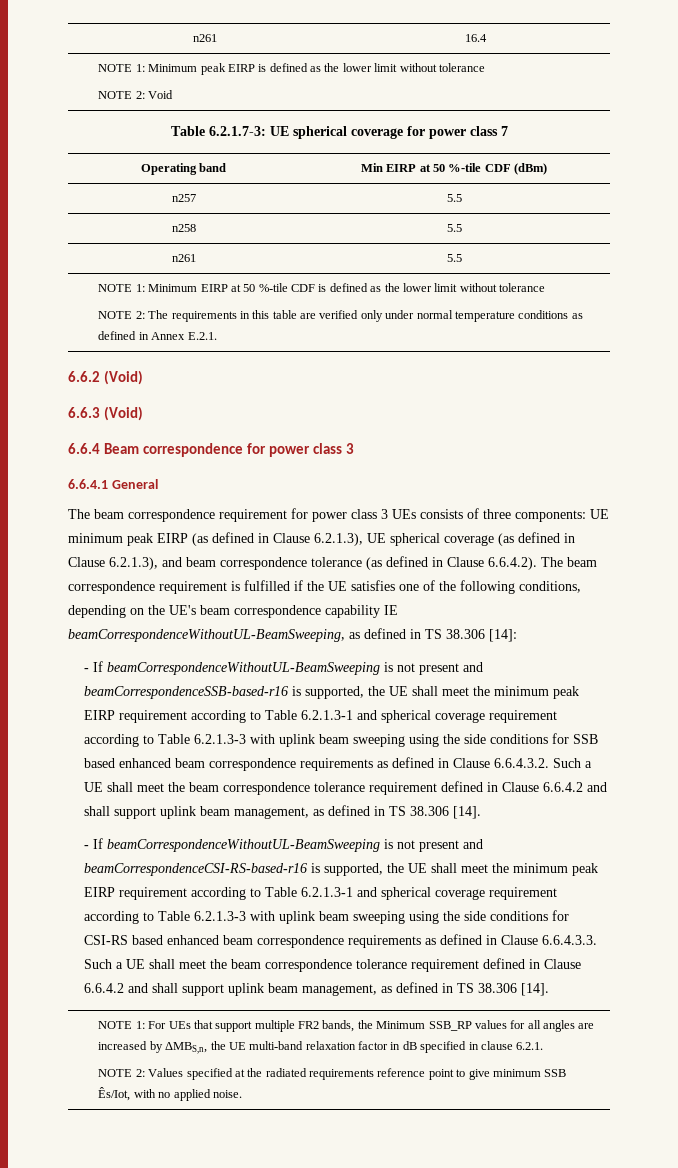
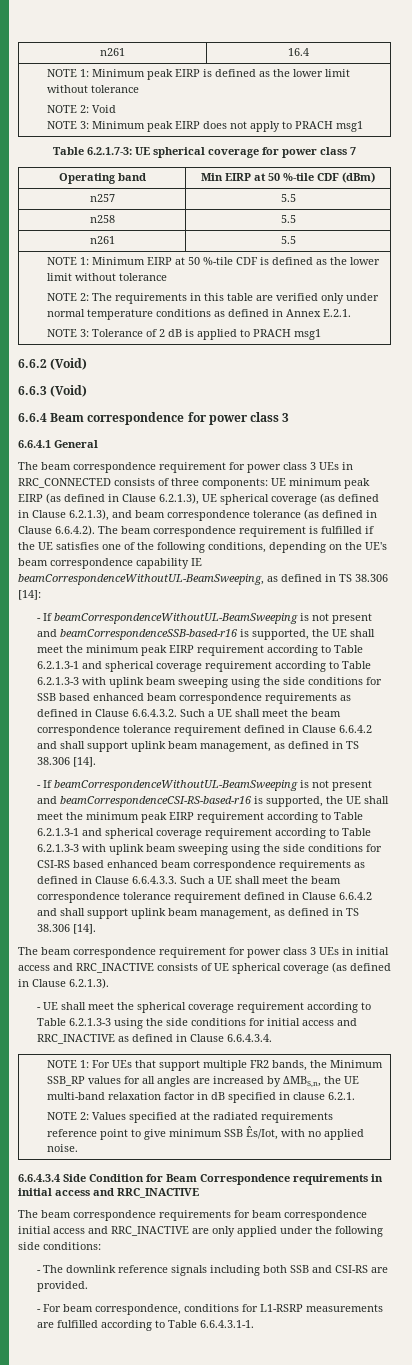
(174, 94) none -> [47,121,364,132] // NOTE 3: Minimum peak EIRP does not apply to PRACH msg1
(217, 336) none -> [47,329,322,340] // NOTE 3: Tolerance of 2 dB is applied to PRACH msg1
(416, 514) none -> [342,462,353,470] [18,478,111,488] in RRC_CONNECTED
(550, 989) none -> [18,947,389,958] [18,962,391,974] [18,978,109,989] [37,1002,372,1013] [37,1018,358,1029] [37,1034,273,1044] // The beam correspondence requirement for power class 3 UEs in initial access and RRC_INACTIVE consists of UE spherical coverage (as defined in Clause 6.2.1.3). // - UE shall meet the spherical coverage requirement according to Table 6.2.1.3-3 using the side conditions for initial access and RRC_INACTIVE as defined in Clause 6.6.4.3.4.
(242, 1094) none -> [18,1174,383,1185] [18,1188,199,1198] [18,1210,367,1221] [18,1226,383,1237] [18,1242,101,1250] [37,1265,389,1276] [37,1281,89,1292] [37,1304,384,1315] [37,1320,255,1331] // 6.6.4.3.4 Side Condition for Beam Correspondence requirements in initial access and RRC_INACTIVE // The beam correspondence requirements for beam correspondence initial access and RRC_INACTIVE are only applied under the following side conditions: // - The downlink reference signals including both SSB and CSI-RS are provided. // - For beam correspondence, conditions for L1-RSRP measurements are fulfilled according to Table 6.6.4.3.1-1.

